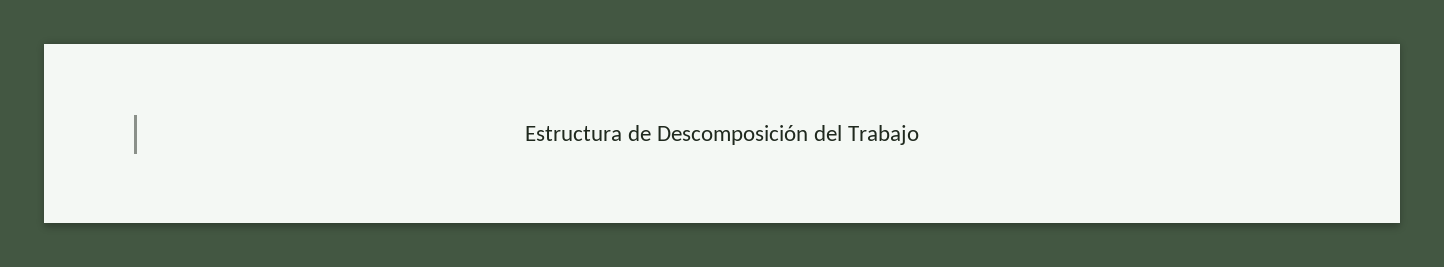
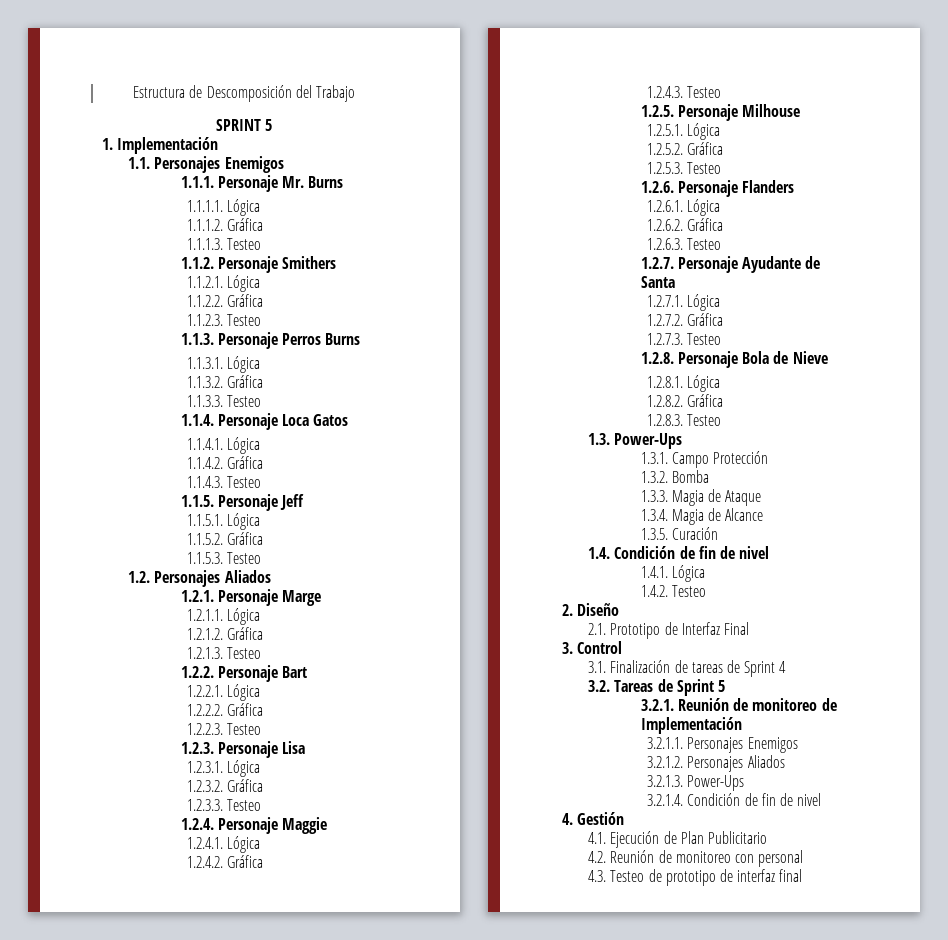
(920, 135) none -> [215,119,273,131] [102,137,219,154] [128,156,284,173] [180,175,344,192] [187,199,261,216] [187,218,264,231] [187,238,262,250] [180,256,337,273] [187,275,261,292] [187,294,264,307] [187,314,262,326] [180,332,361,349] [187,356,261,373] [187,375,264,388] [187,395,262,407] [180,413,349,430] [187,437,261,454] [187,456,264,469] [187,476,262,488] [180,494,305,511] [187,513,261,530] [187,532,264,545] [187,552,262,564] [128,570,271,587] [180,589,322,606] [187,608,261,625] [187,627,264,640] [187,647,262,659] [180,665,308,682] [187,684,261,701] [187,703,264,716] [187,723,262,735] [180,741,306,758] [187,760,261,777] [187,779,264,792] [187,799,262,811] [180,817,328,834] [187,836,261,853] [187,855,264,868] [647,86,722,98] [640,104,801,121] [647,123,721,140] [647,142,724,155] [647,162,722,174] [640,180,795,197] [647,199,721,216] [647,218,724,231] [647,238,722,250] [640,256,821,273] [640,276,675,288] [647,294,721,311] [647,313,724,326] [647,333,722,345] [640,351,828,368] [647,375,721,392] [647,394,724,407] [647,414,722,426] [588,433,683,449] [640,451,769,468] [640,470,709,483] [640,489,762,506] [640,508,764,525] [640,527,718,540] [588,546,770,559] [640,565,705,582] [640,585,706,597] [562,603,620,616] [588,622,750,639] [562,641,623,654] [588,660,787,677] [588,679,726,696] [640,698,837,711] [640,717,742,734] [647,737,798,753] [647,755,785,772] [647,775,745,791] [647,793,822,806] [562,812,625,825] [588,831,768,848] [588,850,804,867] [588,869,803,886] // SPRINT 5 // 1. Implementación // 1.1. Personajes Enemigos // 1.1.1. Personaje Mr. Burns // 1.1.1.1. Lógica // 1.1.1.2. Gráfica // 1.1.1.3. Testeo // 1.1.2. Personaje Smithers // 1.1.2.1. Lógica // 1.1.2.2. Gráfica // 1.1.2.3. Testeo // 1.1.3. Personaje Perros Burns // 1.1.3.1. Lógica // 1.1.3.2. Gráfica // 1.1.3.3. Testeo // 1.1.4. Personaje Loca Gatos // 1.1.4.1. Lógica // 1.1.4.2. Gráfica // 1.1.4.3. Testeo // 1.1.5. Personaje Jeff // 1.1.5.1. Lógica // 1.1.5.2. Gráfica // 1.1.5.3. Testeo // 1.2. Personajes Aliados // 1.2.1. Personaje Marge // 1.2.1.1. Lógica // 1.2.1.2. Gráfica // 1.2.1.3. Testeo // 1.2.2. Personaje Bart // 1.2.2.1. Lógica // 1.2.2.2. Gráfica // 1.2.2.3. Testeo // 1.2.3. Personaje Lisa // 1.2.3.1. Lógica // 1.2.3.2. Gráfica // 1.2.3.3. Testeo // 1.2.4. Personaje Maggie // 1.2.4.1. Lógica // 1.2.4.2. Gráfica // 1.2.4.3. Testeo // 1.2.5. Personaje Milhouse // 1.2.5.1. Lógica // 1.2.5.2. Gráfica // 1.2.5.3. Testeo // 1.2.6. Personaje Flanders // 1.2.6.1. Lógica // 1.2.6.2. Gráfica // 1.2.6.3. Testeo // 1.2.7. Personaje Ayudante de Santa // 1.2.7.1. Lógica // 1.2.7.2. Gráfica // 1.2.7.3. Testeo // 1.2.8. Personaje Bola de Nieve // 1.2.8.1. Lógica // 1.2.8.2. Gráfica // 1.2.8.3. Testeo // 1.3. Power-Ups // 1.3.1. Campo Protección // 1.3.2. Bomba // 1.3.3. Magia de Ataque // 1.3.4. Magia de Alcance // 1.3.5. Curación // 1.4. Condición de fin de nivel // 1.4.1. Lógica // 1.4.2. Testeo // 2. Diseño // 2.1. Prototipo de Interfaz Final // 3. Control // 3.1. Finalización de tareas de Sprint 4 // 3.2. Tareas de Sprint 5 // 3.2.1. Reunión de monitoreo de Implementación // 3.2.1.1. Personajes Enemigos // 3.2.1.2. Personajes Aliados // 3.2.1.3. Power-Ups // 3.2.1.4. Condición de fin de nivel // 4. Gestión // 4.1. Ejecución de Plan Publicitario // 4.2. Reunión de monitoreo con personal // 4.3. Testeo de prototipo de interfaz final

